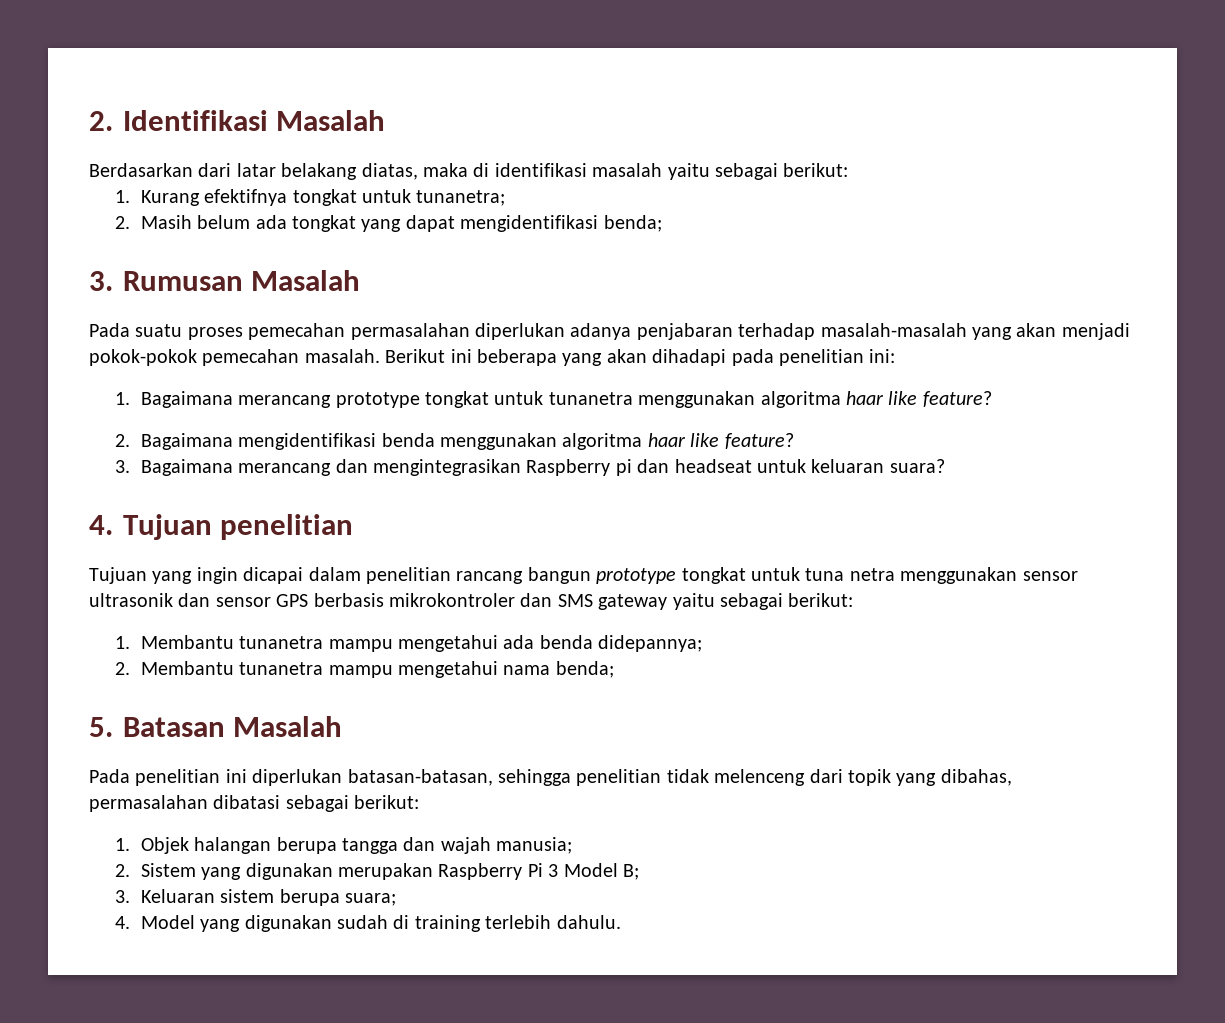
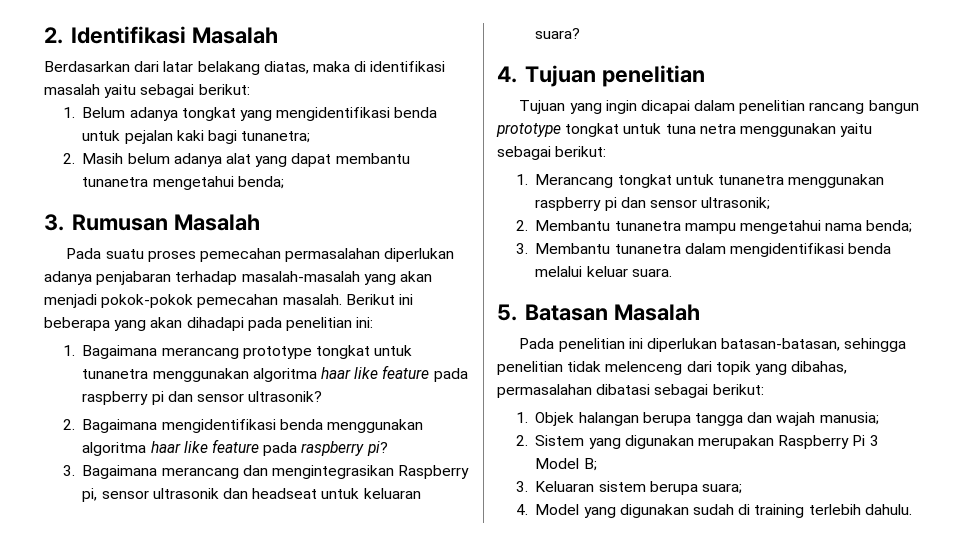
[140,189,506,206] [114,215,599,232] Kurang efektifnya tongkat untuk tunanetra; // 2. Masih belum ada tongkat yang dapat mengidentifikasi -> [82,107,438,121] [82,130,311,144] [62,153,410,167] [82,176,234,190] Belum adanya tongkat yang mengidentifikasi benda untuk pejalan kaki bagi tunanetra; // 2. Masih belum adanya alat yang dapat membantu tunanetra mengetahui
[922,391,992,407] feature? -> [382,365,468,382] [82,391,323,405] feature pada raspberry pi dan sensor ultrasonik?
[724,433,794,449] feature? -> [211,439,388,456] feature pada raspberry pi?
[615,459,632,476] pi -> [82,488,219,502] pi, sensor ultrasonik
[1022,571,1078,581] [89,593,854,610] [114,635,703,652] sensor ultrasonik dan sensor GPS berbasis mikrokontroler dan SMS gateway yaitu sebagai berikut: // 1. Membantu tunanetra mampu mengetahui ada benda didepannya; -> [840,123,873,137] [497,146,607,160] [515,174,885,188] [535,197,771,211] yaitu sebagai berikut: // 1. Merancang tongkat untuk tunanetra menggunakan raspberry pi dan sensor ultrasonik;
(614, 669) none -> [515,243,892,257] [535,266,672,277] // 3. Membantu tunanetra dalam mengidentifikasi benda melalui keluar suara.

